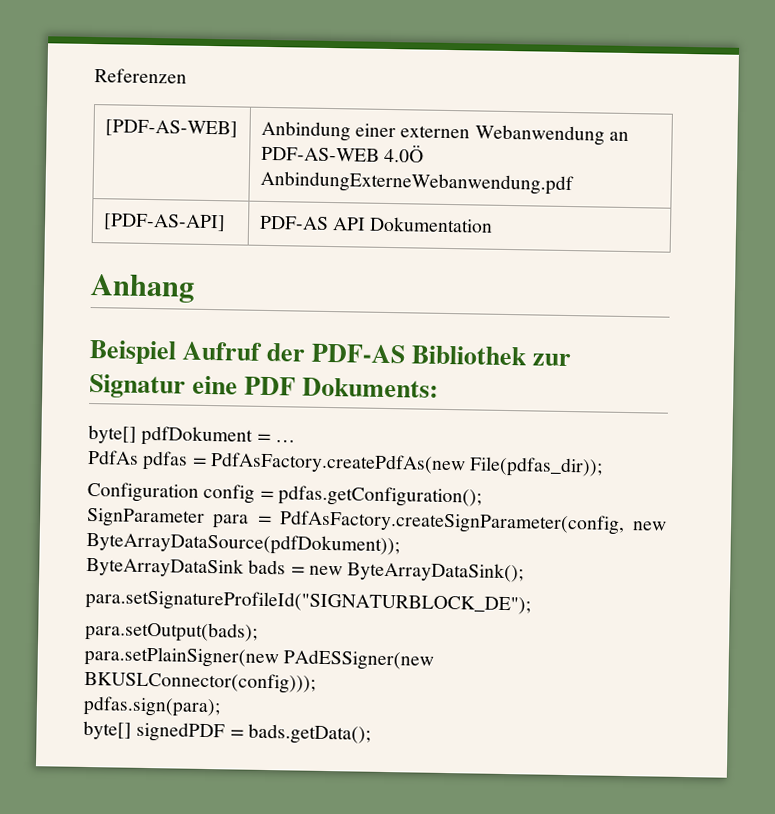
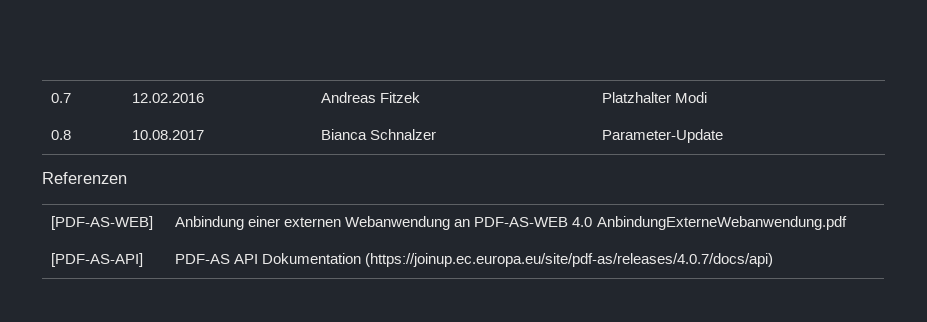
(94, 76) none -> [51,93,72,103] [132,93,205,103] [321,92,421,103] [602,92,708,103] [51,130,72,140] [132,130,205,140] [321,129,437,140] [602,129,724,143] 0.7 | 12.02.2016 | Andreas Fitzek | Platzhalter Modi // 0.8 | 10.08.2017 | Bianca Schnalzer | Parameter-Update //
[384,144,425,163] 4.0Ö -> [572,217,593,227] 4.0
[90,274,195,303] [89,340,572,367] [89,374,440,399] [88,424,296,447] [88,449,604,478] [87,481,482,508] [86,507,667,535] [86,531,400,557] [86,556,525,583] [85,588,531,616] [85,620,258,643] [84,645,435,671] [84,670,316,694] [83,695,221,718] [83,720,371,745] // Anhang // Beispiel Aufruf der PDF-AS Bibliothek zur Signatur eine PDF Dokuments: // byte[] pdfDokument = … // PdfAs pdfas = PdfAsFactory.createPdfAs(new File(pdfas_dir)); // Configuration config = pdfas.getConfiguration(); // SignParameter para = PdfAsFactory.createSignParameter(config, new ByteArrayDataSource(pdfDokument)); // ByteArrayDataSink bads = new ByteArrayDataSink(); // para.setSignatureProfileId("SIGNATURBLOCK_DE"); // para.setOutput(bads); // para.setPlainSigner(new PAdESSigner(new BKUSLConnector(config))); // pdfas.sign(para); // byte[] signedPDF = bads.getData(); -> [365,253,774,267] (https://joinup.ec.europa.eu/site/pdf-as/releases/4.0.7/docs/api)

